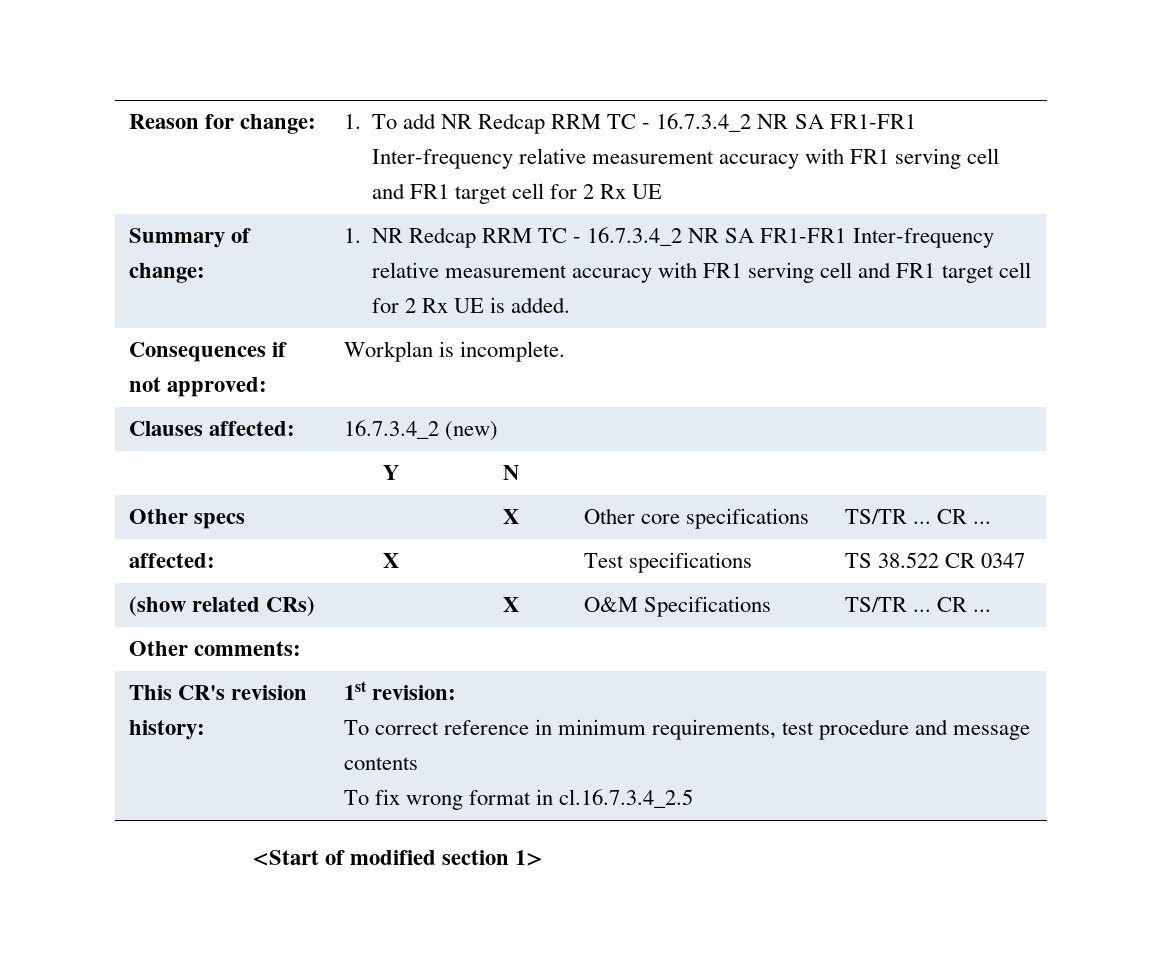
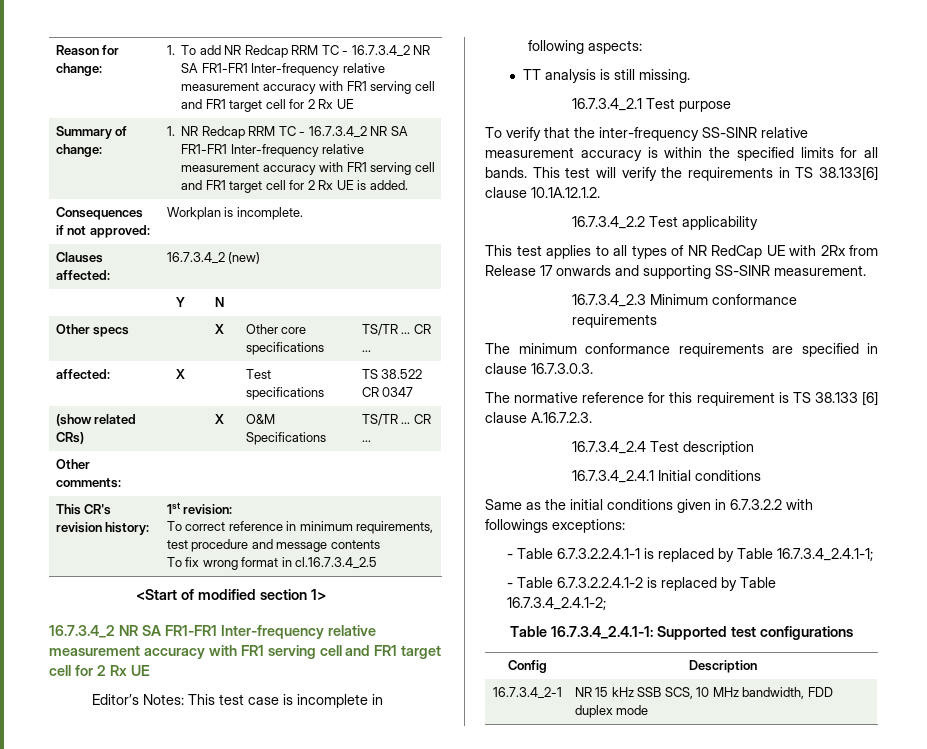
(543, 858) none -> [49,625,376,639] [49,645,442,659] [49,665,150,676] [92,694,384,708] [528,40,643,54] [522,69,690,83] [571,98,731,112] [485,127,808,141] [485,147,878,161] [485,166,878,181] [485,187,600,198] [571,216,758,230] [485,245,878,259] [485,265,866,279] [571,294,797,307] [571,314,657,328] [485,343,878,357] [485,363,593,374] [485,391,878,406] [485,412,592,423] [571,441,754,455] [571,470,761,483] [485,499,813,513] [485,519,625,533] [506,548,873,562] [506,577,776,591] [506,597,606,610] [510,626,853,640] [507,660,547,673] [689,660,757,673] [492,687,562,699] [574,687,833,699] [574,705,649,718] // 16.7.3.4_2 NR SA FR1-FR1 Inter-frequency relative measurement accuracy with FR1 serving cell and FR1 target cell for 2 Rx UE // Editor’s Notes: This test case is incomplete in following aspects: // TT analysis is still missing. // 16.7.3.4_2.1 Test purpose // To verify that the inter-frequency SS-SINR relative measurement accuracy is within the specified limits for all bands. This test will verify the requirements in TS 38.133[6] clause 10.1A.12.1.2. // 16.7.3.4_2.2 Test applicability // This test applies to all types of NR RedCap UE with 2Rx from Release 17 onwards and supporting SS-SINR measurement. // 16.7.3.4_2.3 Minimum conformance requirements // The minimum conformance requirements are specified in clause 16.7.3.0.3. // The normative reference for this requirement is TS 38.133 [6] clause A.16.7.2.3. // 16.7.3.4_2.4 Test description // 16.7.3.4_2.4.1 Initial conditions // Same as the initial conditions given in 6.7.3.2.2 with followings exceptions: // - Table 6.7.3.2.2.4.1-1 is replaced by Table 16.7.3.4_2.4.1-1; // - Table 6.7.3.2.2.4.1-2 is replaced by Table 16.7.3.4_2.4.1-2; // Table 16.7.3.4_2.4.1-1: Supported test configurations // Config | Description // 16.7.3.4_2-1 | NR 15 kHz SSB SCS, 10 MHz bandwidth, FDD duplex mode

